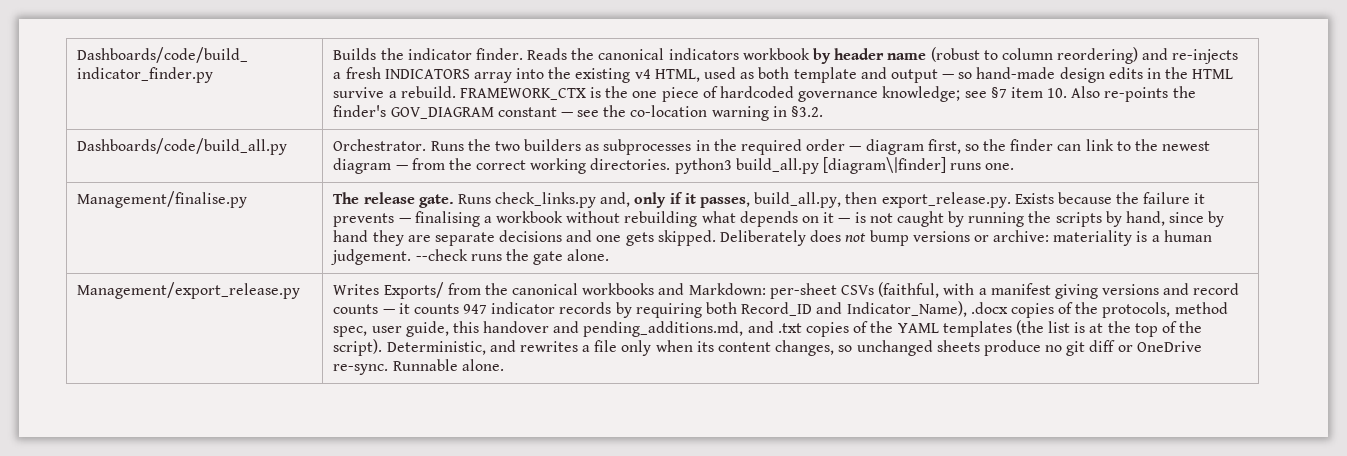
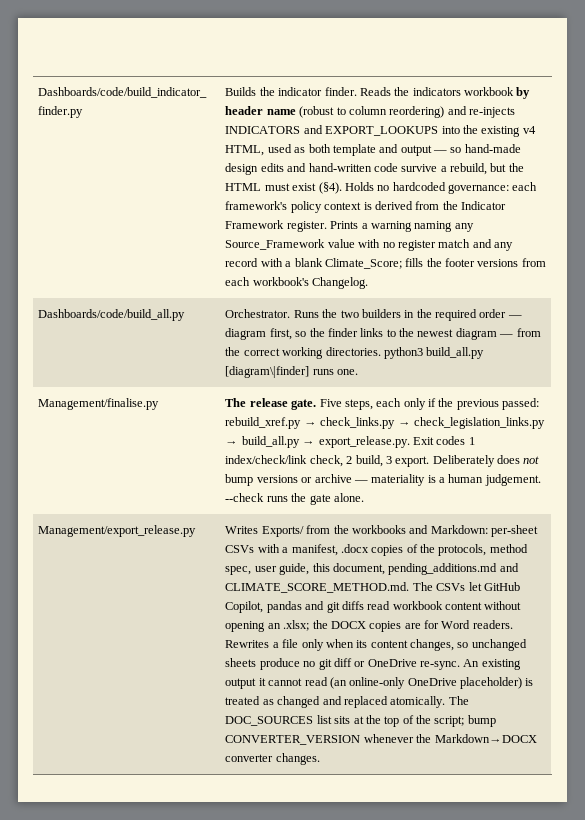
[598,48,665,60] canonical -> (410, 91) none
[333,67,512,83] a fresh INDICATORS array -> [225,125,439,136] INDICATORS and EXPORT_LOOKUPS
[1147,67,1234,79] [333,86,1196,102] [333,105,824,121] in the HTML survive a rebuild. FRAMEWORK_CTX is the one piece of hardcoded governance knowledge; see §7 item 10. Also re-points the finder's GOV_DIAGRAM constant — see the co-location warning in §3.2. -> [287,163,524,175] [225,182,538,194] [225,201,507,213] [225,220,474,232] [225,239,514,251] [225,258,546,269] [225,277,369,289] and hand-written code survive a rebuild, but the HTML must exist (§4). Holds no hardcoded governance: each framework's policy context is derived from the Indicator Framework register. Prints a warning naming any Source_Framework value with no register match and any record with a blank Climate_Score; fills the footer versions from each workbook's Changelog.
[585,139,692,155] as subprocesses -> (401, 313) none
[1057,139,1114,151] can link -> [360,328,384,337] links
[457,192,1206,208] [333,211,1225,227] [333,230,716,246] Runs check_links.py and, only if it passes, build_all.py, then export_release.py. Exists because the failure it prevents — finalising a workbook without rebuilding what depends on it — is not caught by running the scripts by hand, since by hand they are separate decisions and one gets skipped. -> [319,398,540,410] [225,417,545,429] [225,436,475,448] [225,455,430,467] Five steps, each only if the previous passed: rebuild_xref.py → check_links.py → check_legislation_links.py → build_all.py → export_release.py. Exit codes 1 index/check/link check, 2 build, 3 export.
[993,230,1050,242] archive: -> [314,474,368,483] archive —
[512,283,579,295] canonical -> (349, 529) none
[878,282,1240,299] [333,301,967,318] (faithful, with a manifest giving versions and record counts — it counts 947 indicator records by requiring both Record_ID and Indicator_Name), -> [257,544,338,556] with a manifest,
[483,320,1203,337] [333,339,578,356] handover and pending_additions.md, and .txt copies of the YAML templates (the list is at the top of the script). Deterministic, and rewrites -> [332,563,519,575] [225,582,520,593] [225,601,522,613] [225,620,513,632] [225,640,270,648] document, pending_additions.md and CLIMATE_SCORE_METHOD.md. The CSVs let GitHub Copilot, pandas and git diffs read workbook content without opening an .xlsx; the DOCX copies are for Word readers. Rewrites
[392,359,504,371] Runnable alone. -> [463,659,521,670] [225,677,534,689] [225,696,469,708] [225,715,496,727] [225,734,537,745] [225,753,320,765] An existing output it cannot read (an online-only OneDrive placeholder) is treated as changed and replaced atomically. The DOC_SOURCES list sits at the top of the script; bump CONVERTER_VERSION whenever the Markdown→DOCX converter changes.

